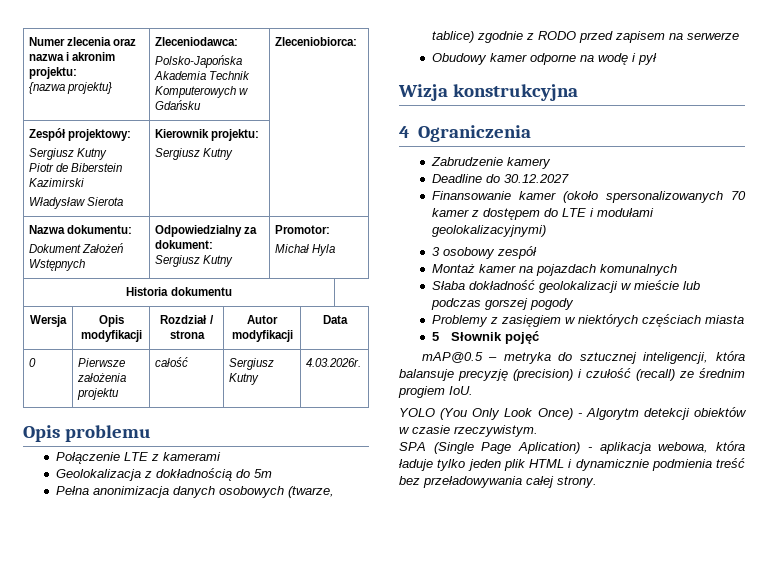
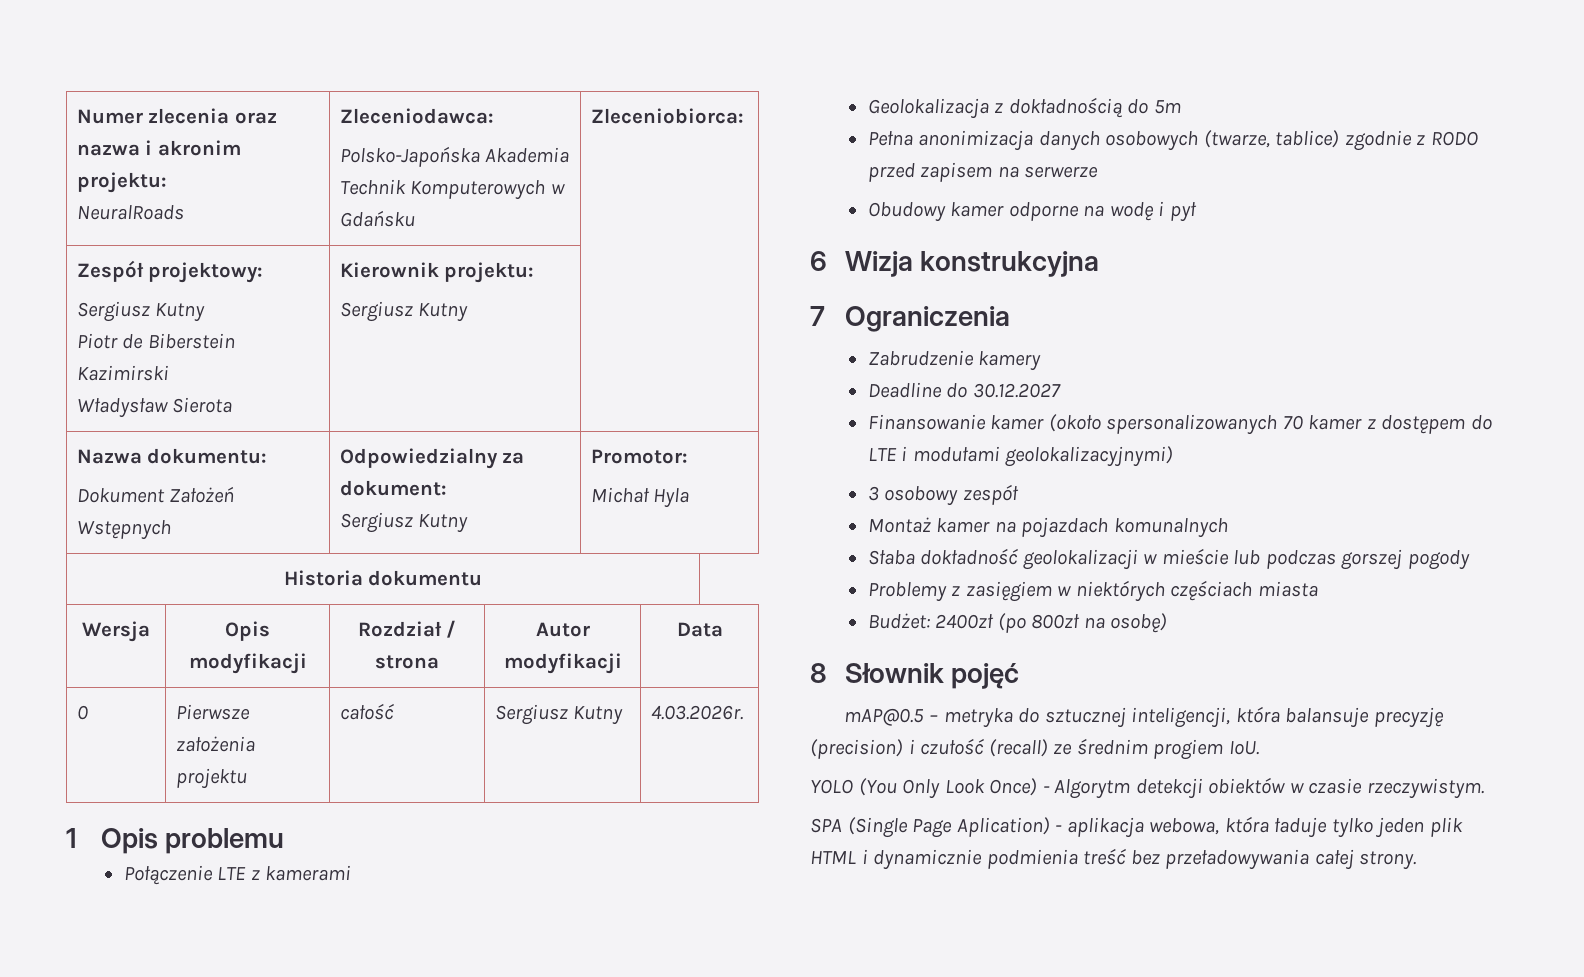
[28,82,112,94] {nazwa projektu} -> [76,205,184,220] NeuralRoads
(361, 362) none -> [66,828,76,848] 1
(657, 59) none -> [810,251,827,271] 6
[399,126,410,138] 4 -> [810,306,825,326] 7
[431,332,439,341] 5 -> [867,613,1168,633] [810,663,827,683] Budżet: 2400zł (po 800zł na osobę) // 8

